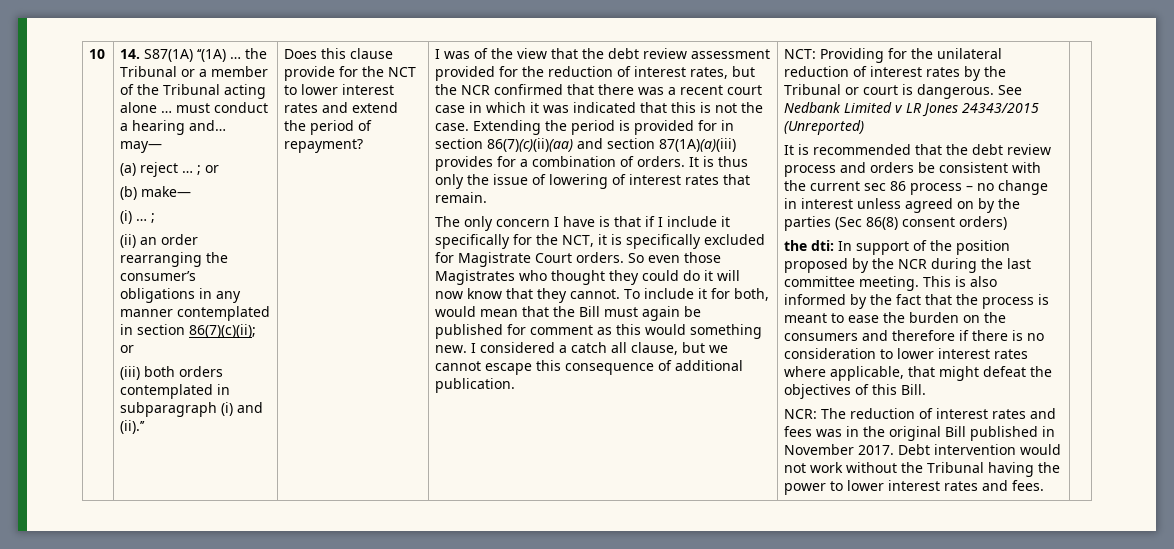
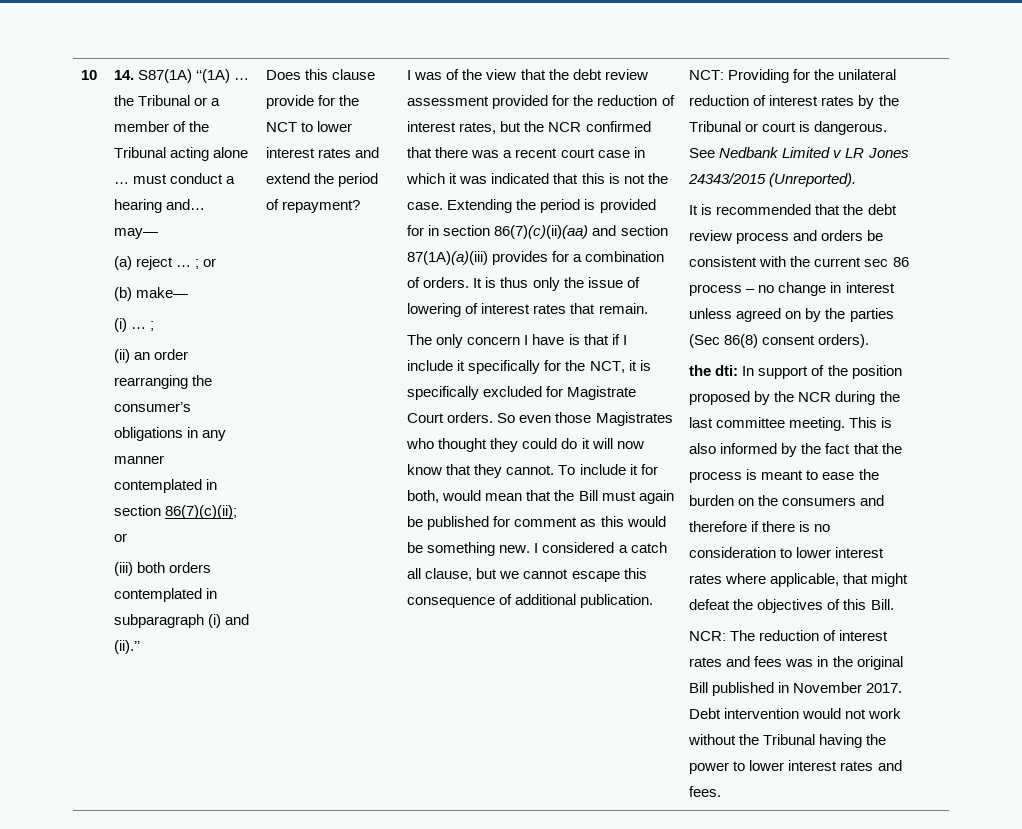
(687, 329) none -> [407,542,424,553] be
[784,120,865,135] (Unreported) -> [769,173,857,187] (Unreported).
[959,216,1008,230] orders) -> [818,334,870,348] orders).

